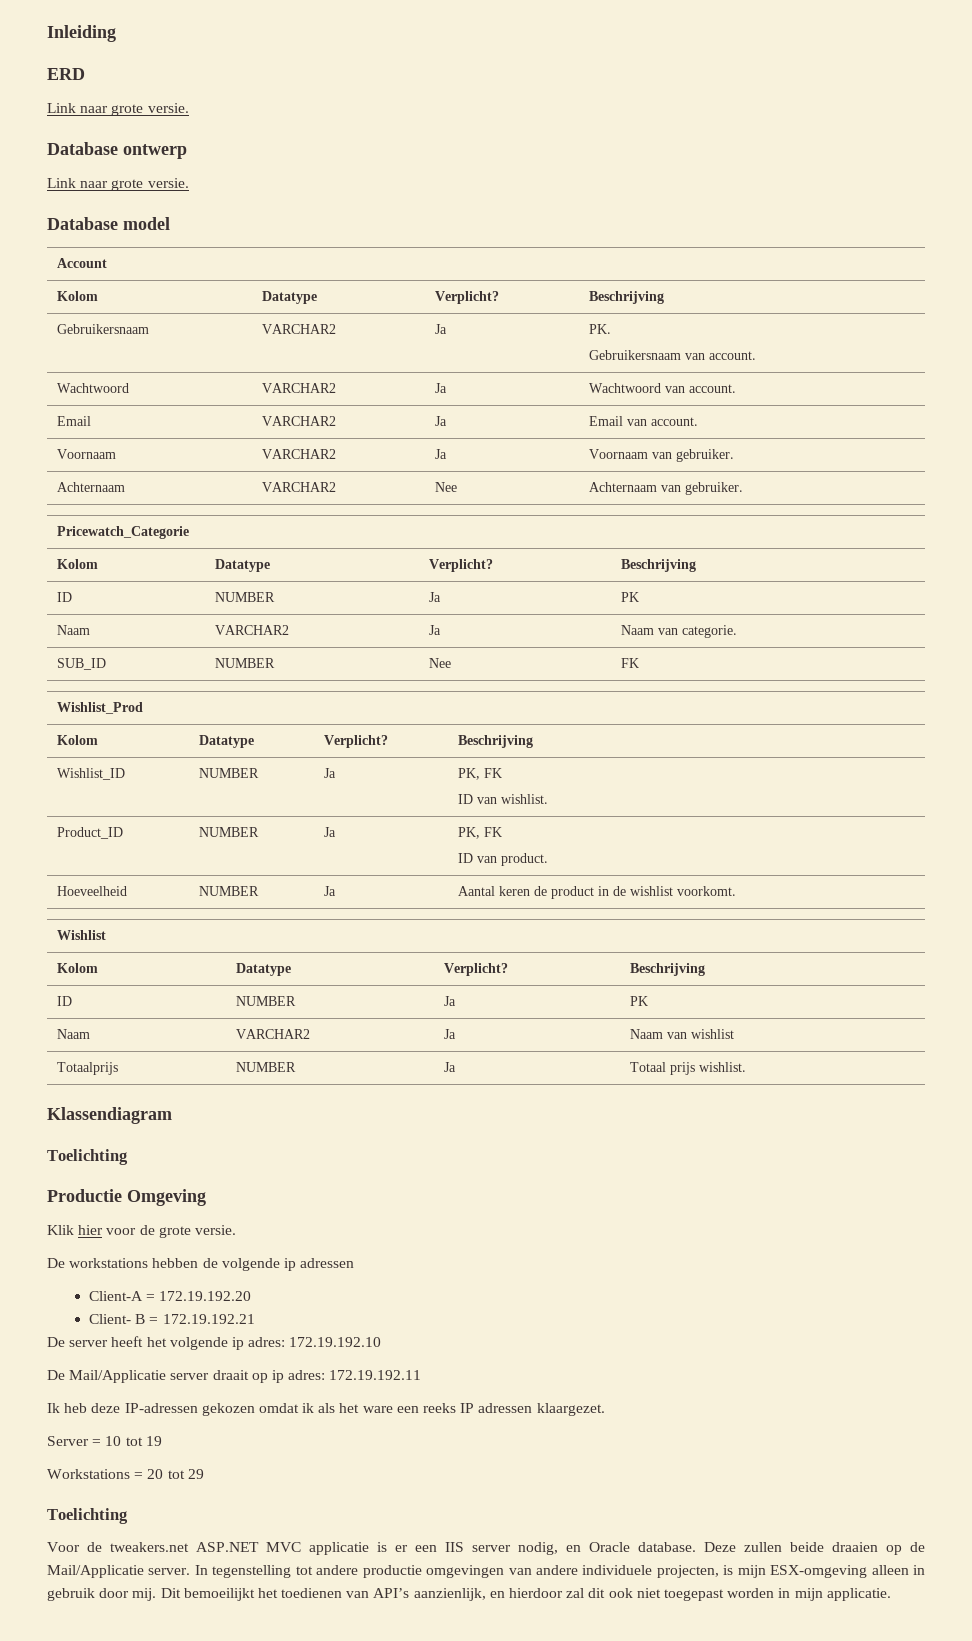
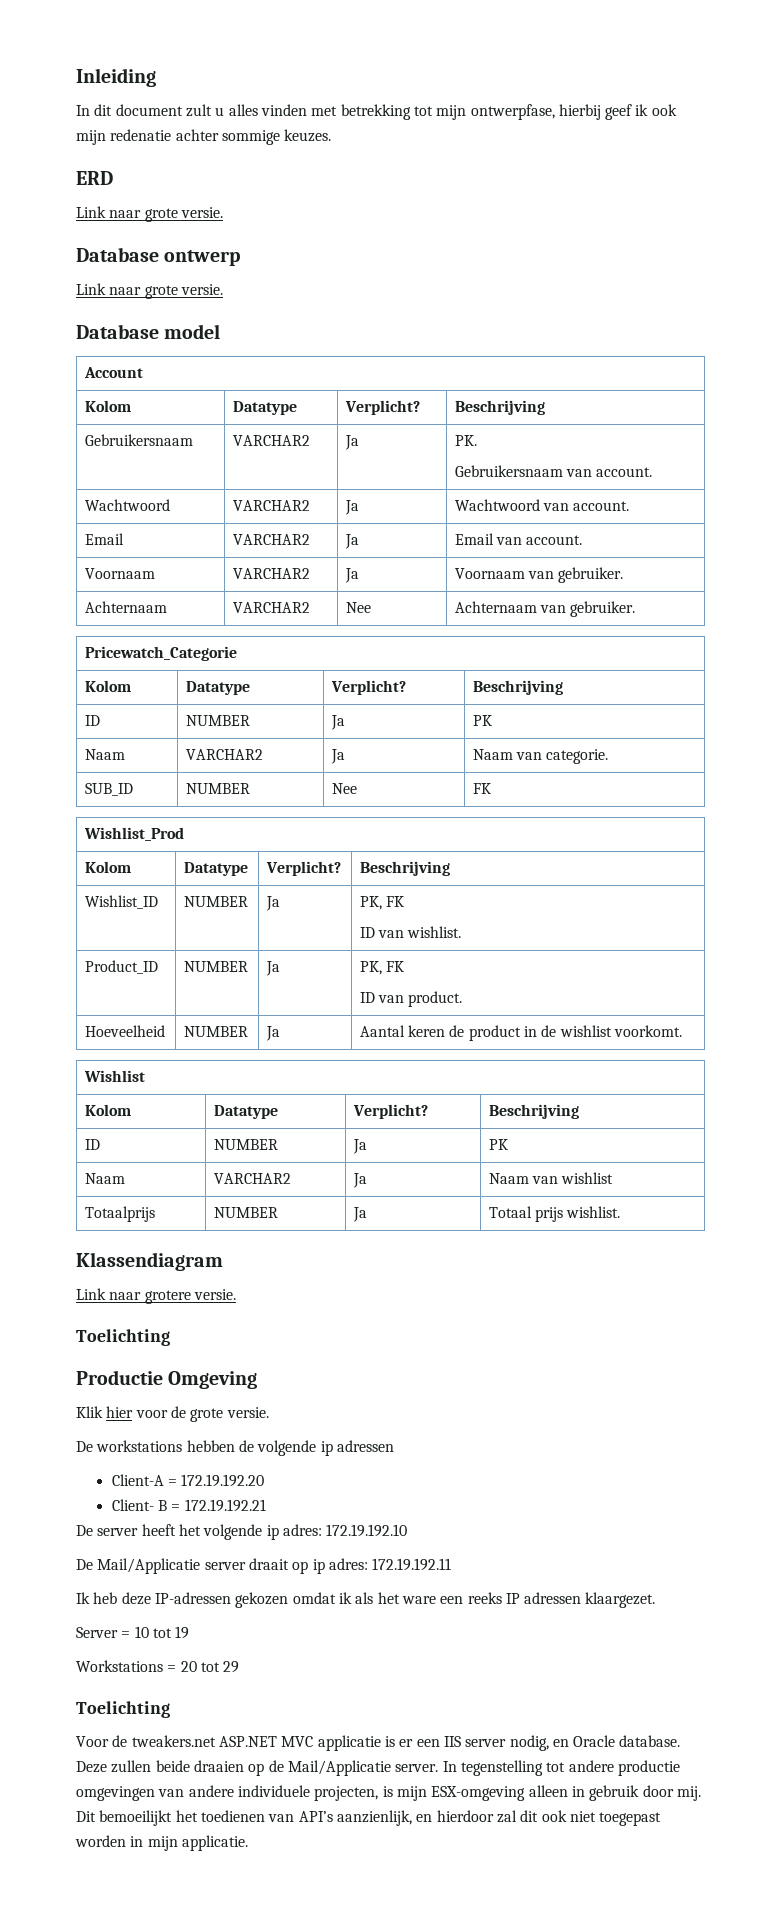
(116, 33) none -> [76,104,677,120] [76,129,332,145] // In dit document zult u alles vinden met betrekking tot mijn ontwerpfase, hierbij geef ik ook mijn redenatie achter sommige keuzes.
(172, 1115) none -> [76,1288,236,1304] // Link naar grotere versie.

